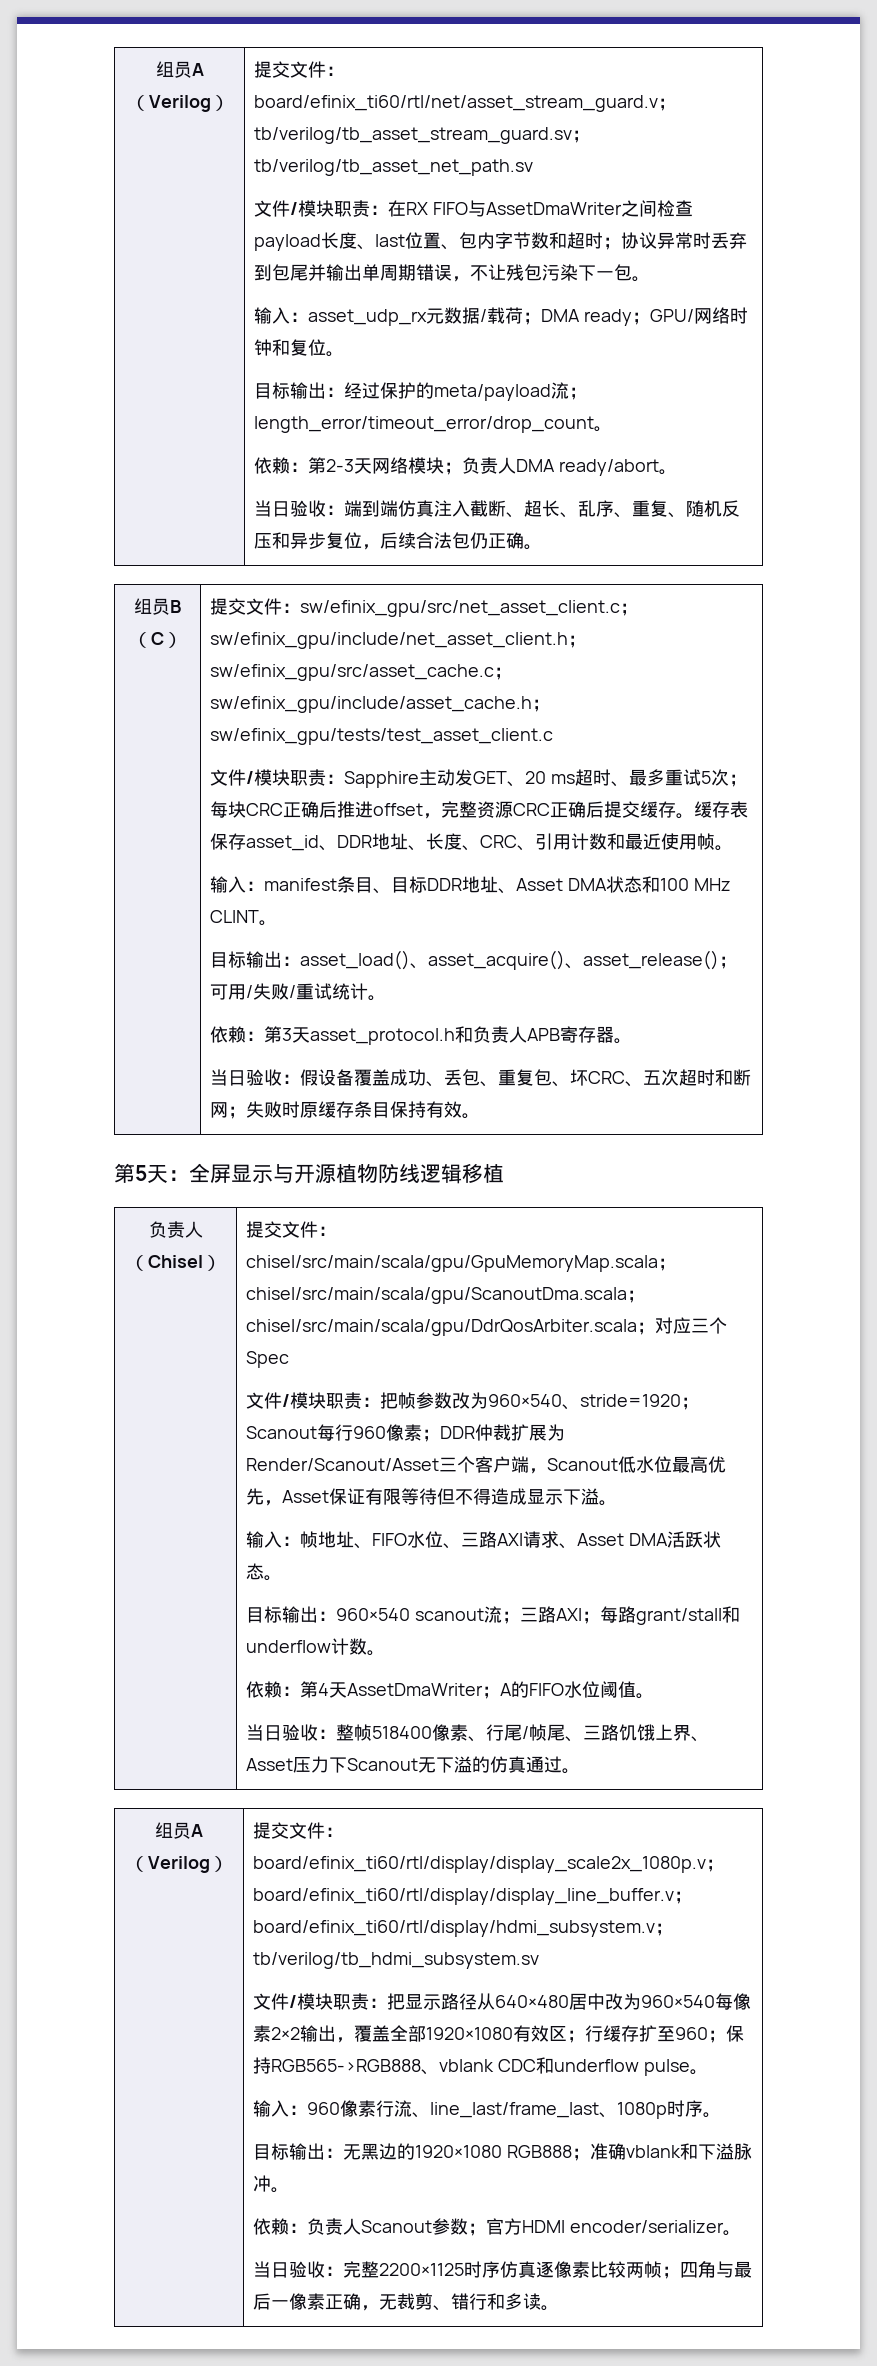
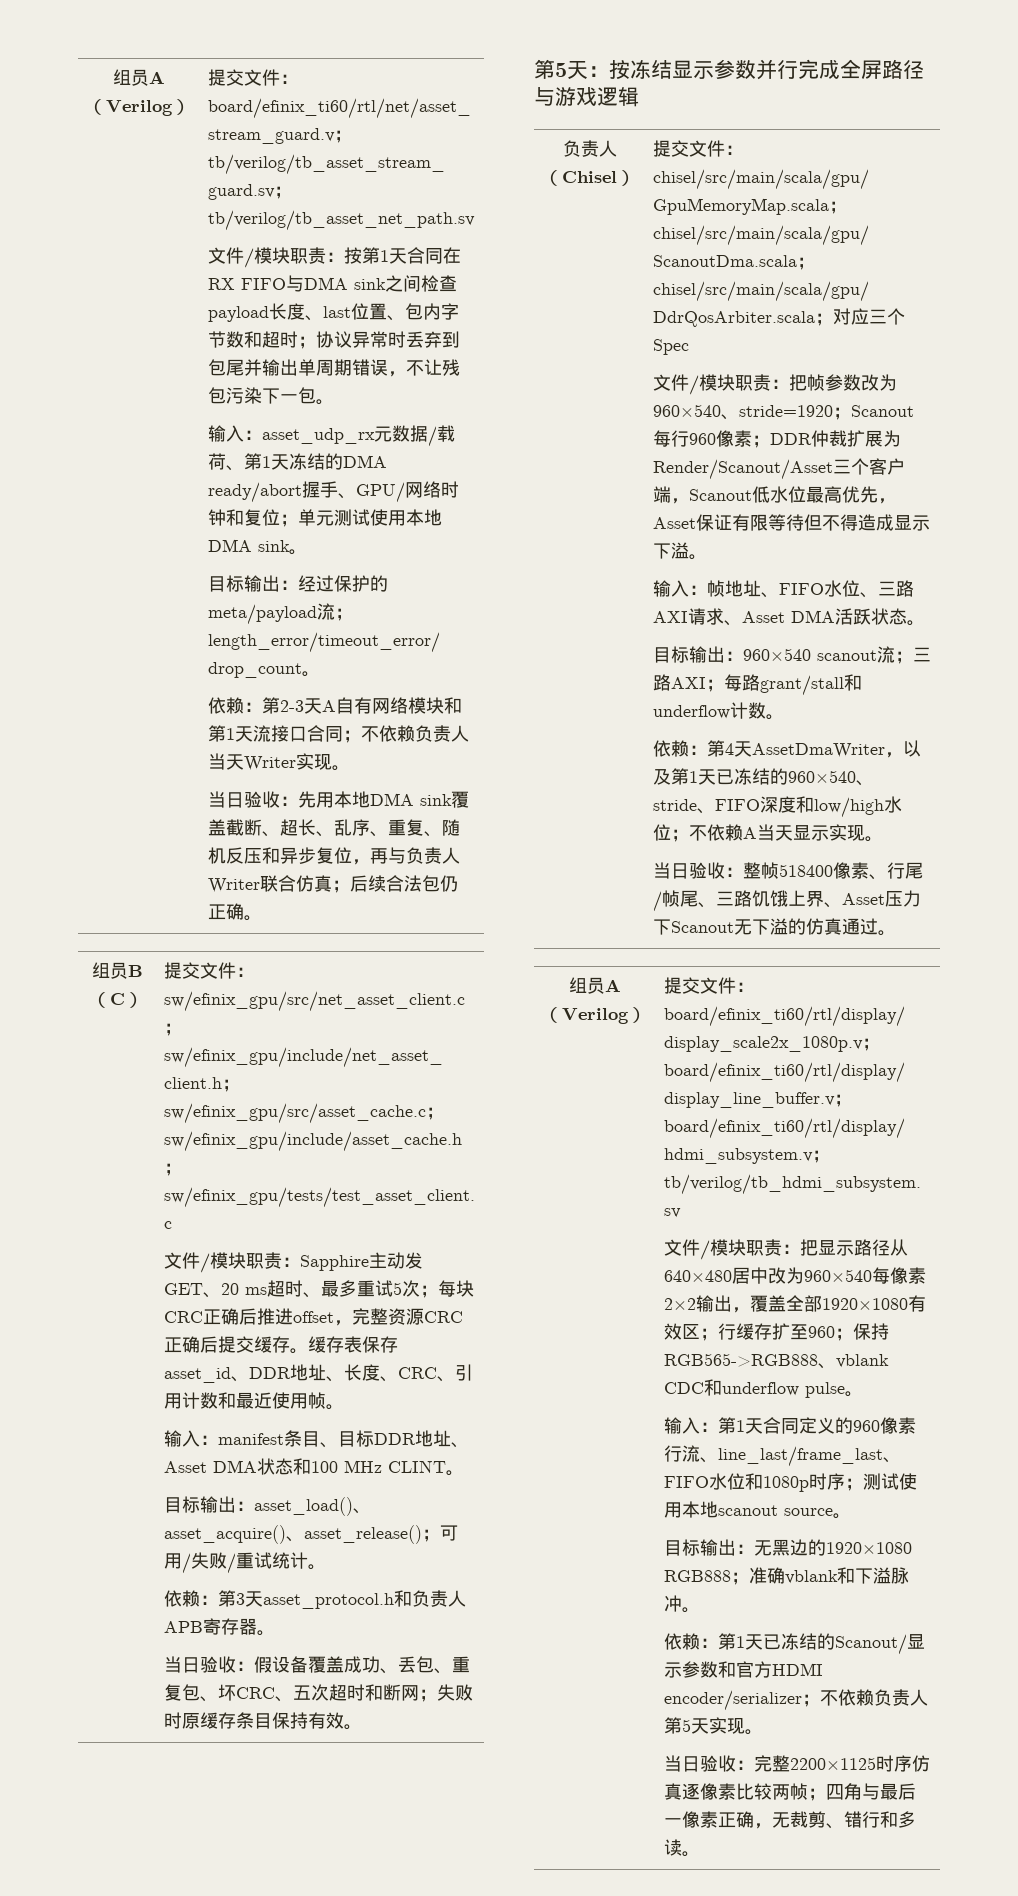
(388, 210) none -> [343,247,443,264] 按第1天合同
[485,202,622,215] AssetDmaWriter -> [303,277,386,290] DMA sink
[522,309,650,326] ；DMA ready； -> [225,453,387,471] [207,481,356,503] 、第1天冻结的DMA ready/abort握手、
(326, 347) none -> [279,509,442,527] [207,539,290,552] ；单元测试使用本地DMA sink
[371,457,677,476] [253,500,470,517] 网络模块；负责人DMA ready/abort。 // 当日验收：端到端仿真注入 -> [321,697,462,714] [207,725,469,743] [207,753,350,771] [207,791,469,808] [207,819,226,836] A自有网络模块和第1天流接口合同；不依赖负责人当天Writer实现。 // 当日验收：先用本地DMA sink覆盖
(380, 547) none -> [369,847,460,864] [207,875,350,893] 再与负责人Writer联合仿真；
[189,1163,420,1184] 全屏显示与开源植物防线 -> [609,59,924,80] [534,87,597,106] 按冻结显示参数并行完成全屏路径与游戏
[462,1163,504,1183] 移植 -> (639, 97) none
[481,1681,636,1699] ；A的FIFO水位阈值 -> [884,740,921,758] [652,768,874,786] [652,796,902,818] [652,824,865,842] ，以及第1天已冻结的960×540、stride、FIFO深度和low/high水位；不依赖A当天显示实现
(307, 2110) none -> [717,1417,853,1434] 第1天合同定义的
[616,2100,703,2119] 1080p时序 -> [663,1473,917,1492] [663,1501,833,1518] FIFO水位和1080p时序；测试使用本地scanout source
[306,2218,724,2236] 负责人Scanout参数；官方HDMI encoder/serializer -> [717,1633,925,1655] [663,1661,823,1678] [663,1689,928,1711] [663,1717,745,1734] 第1天已冻结的Scanout/显示参数和官方HDMI encoder/serializer；不依赖负责人第5天实现

